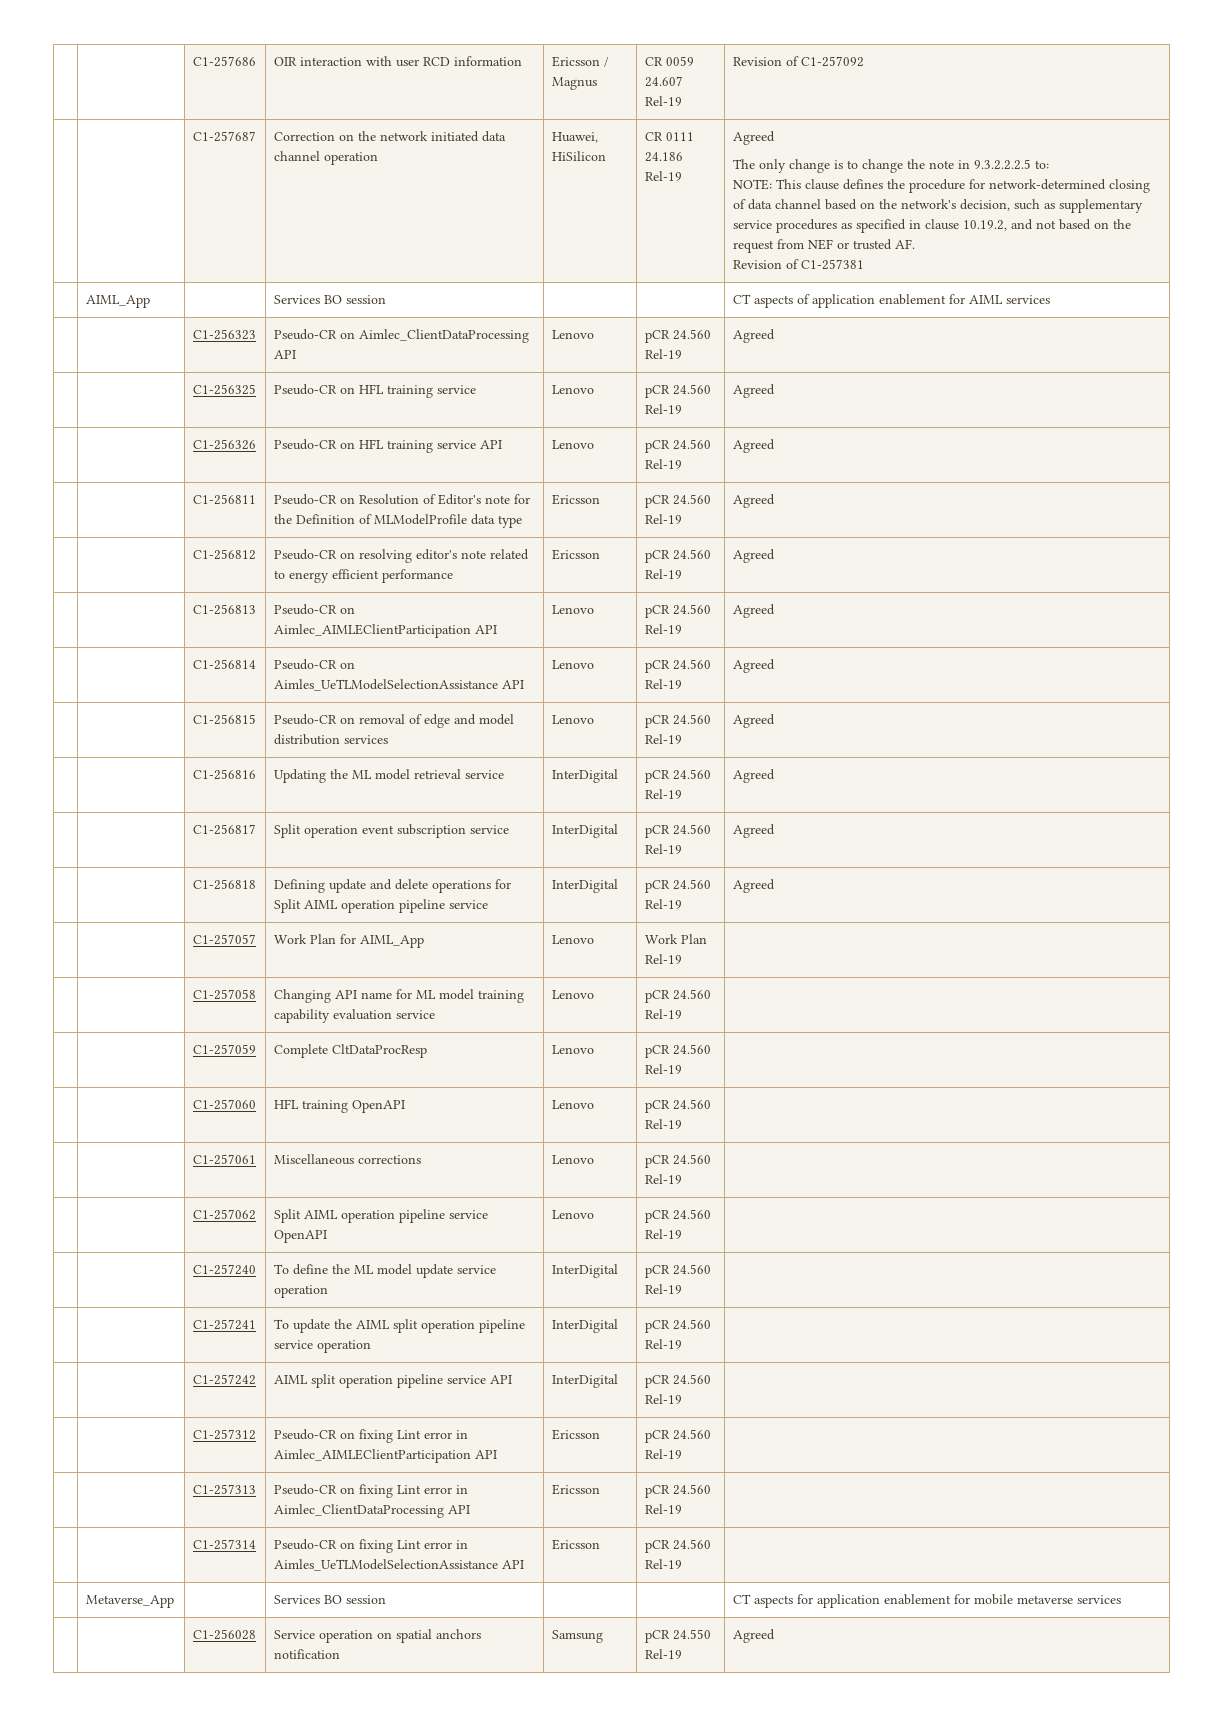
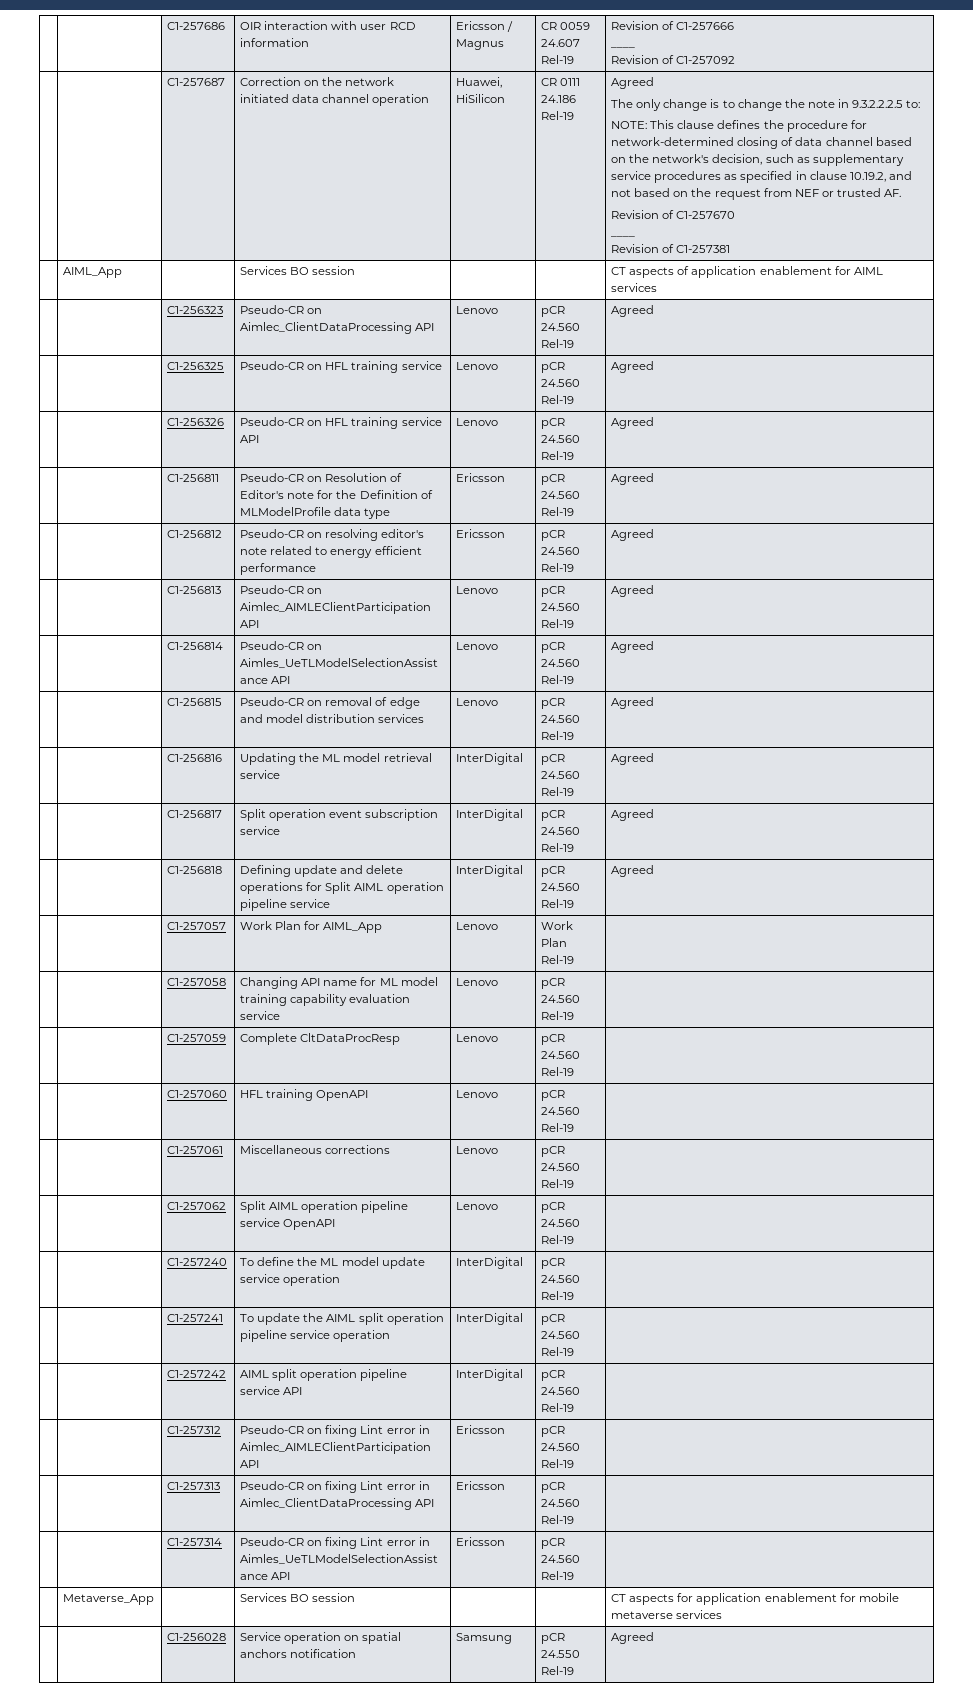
(799, 61) none -> [676,22,735,30] [611,47,636,48] [611,55,675,64] C1-257666 // ____ // Revision of
(915, 244) none -> [611,210,736,219] [611,236,636,237] // Revision of C1-257670 // ____

